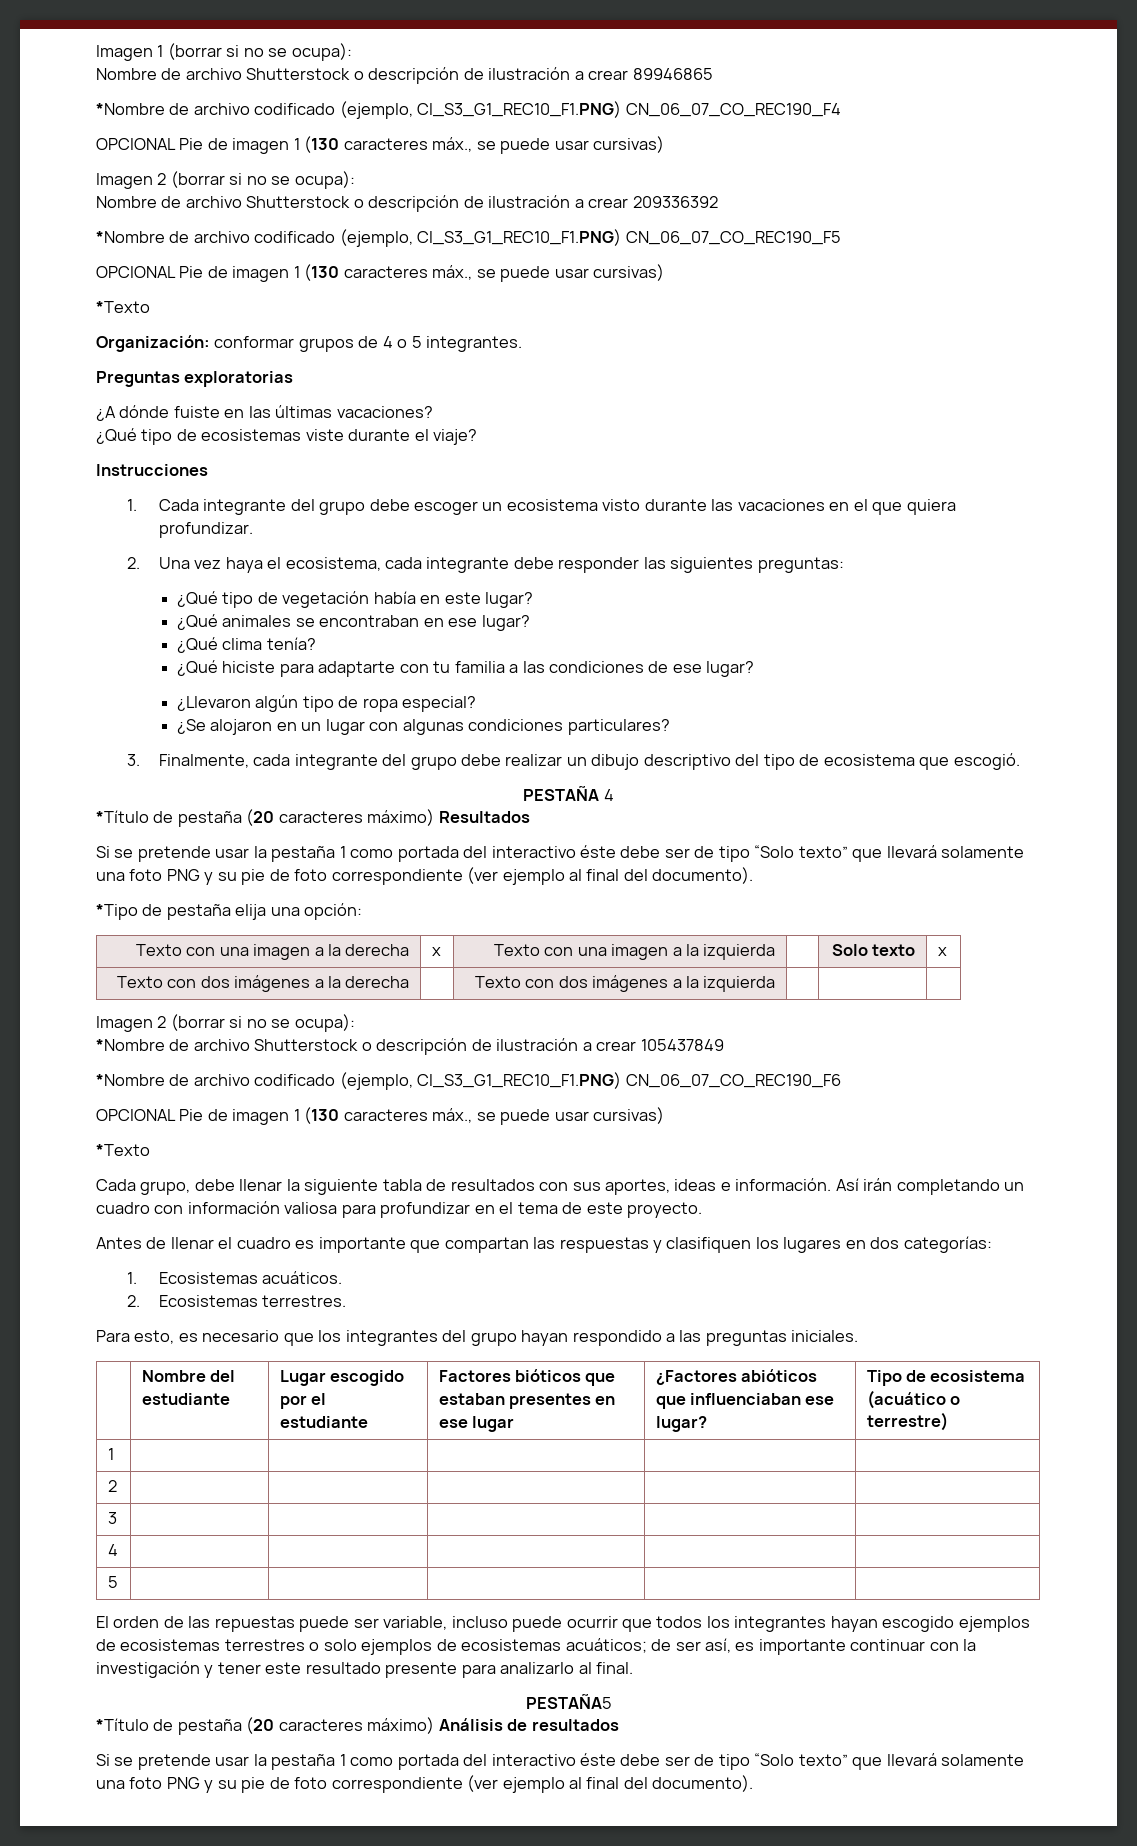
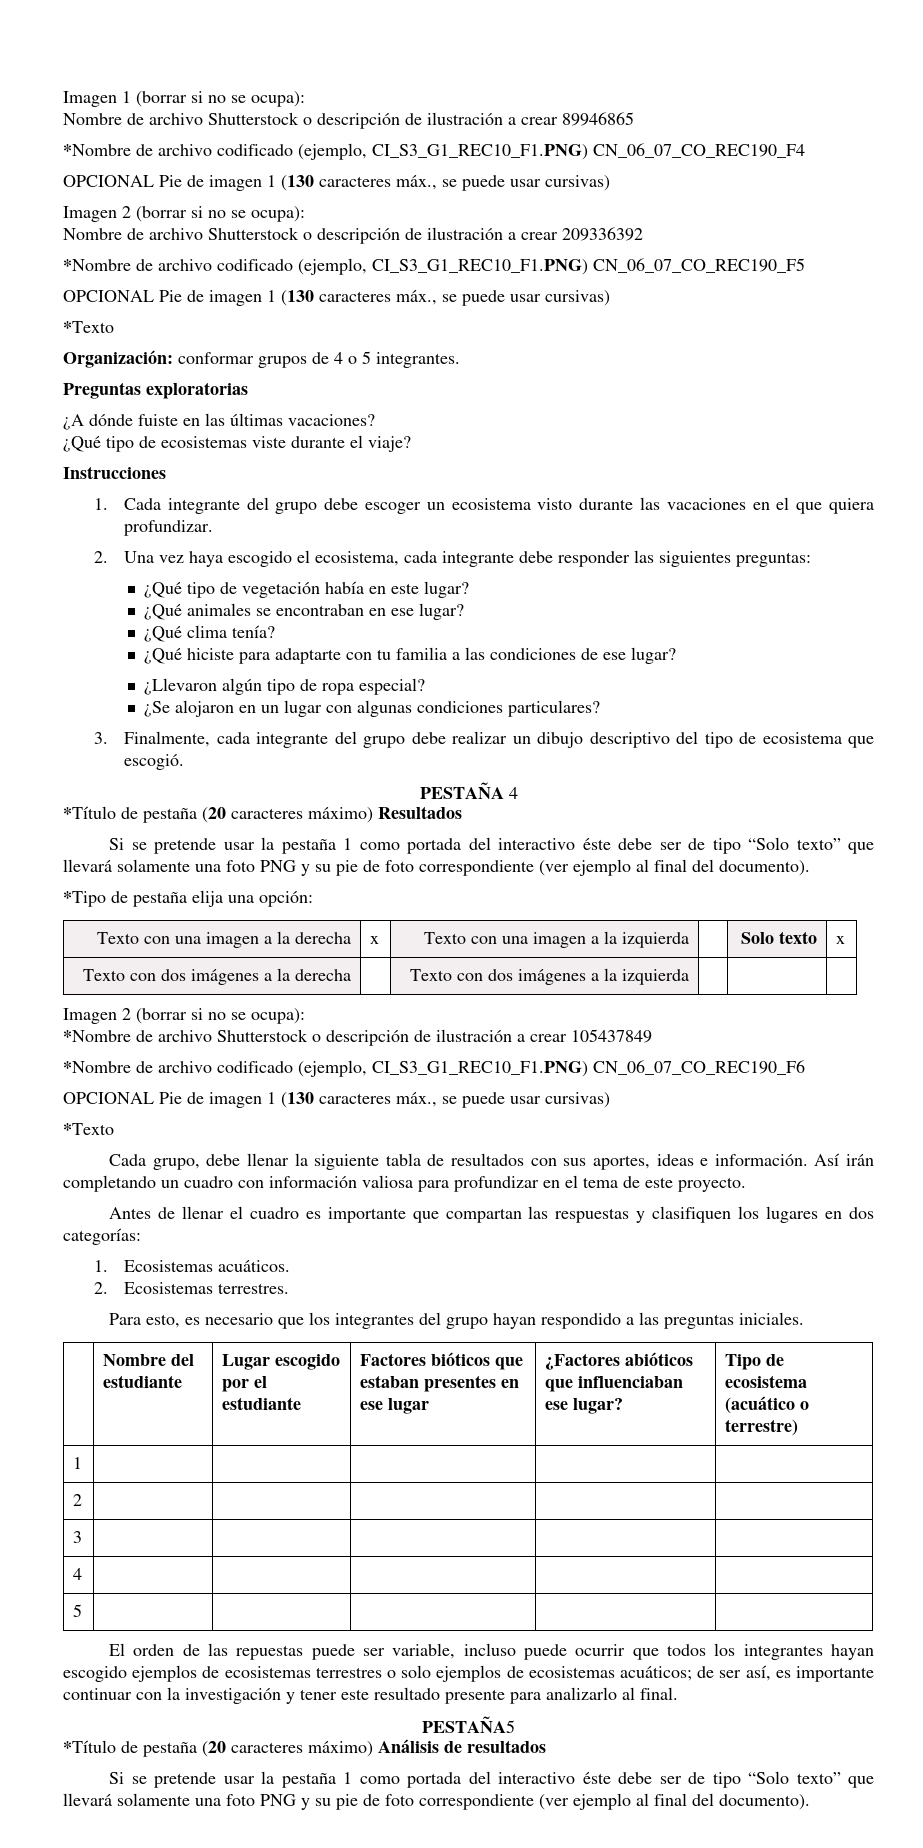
(263, 565) none -> [228,551,293,567] escogido

